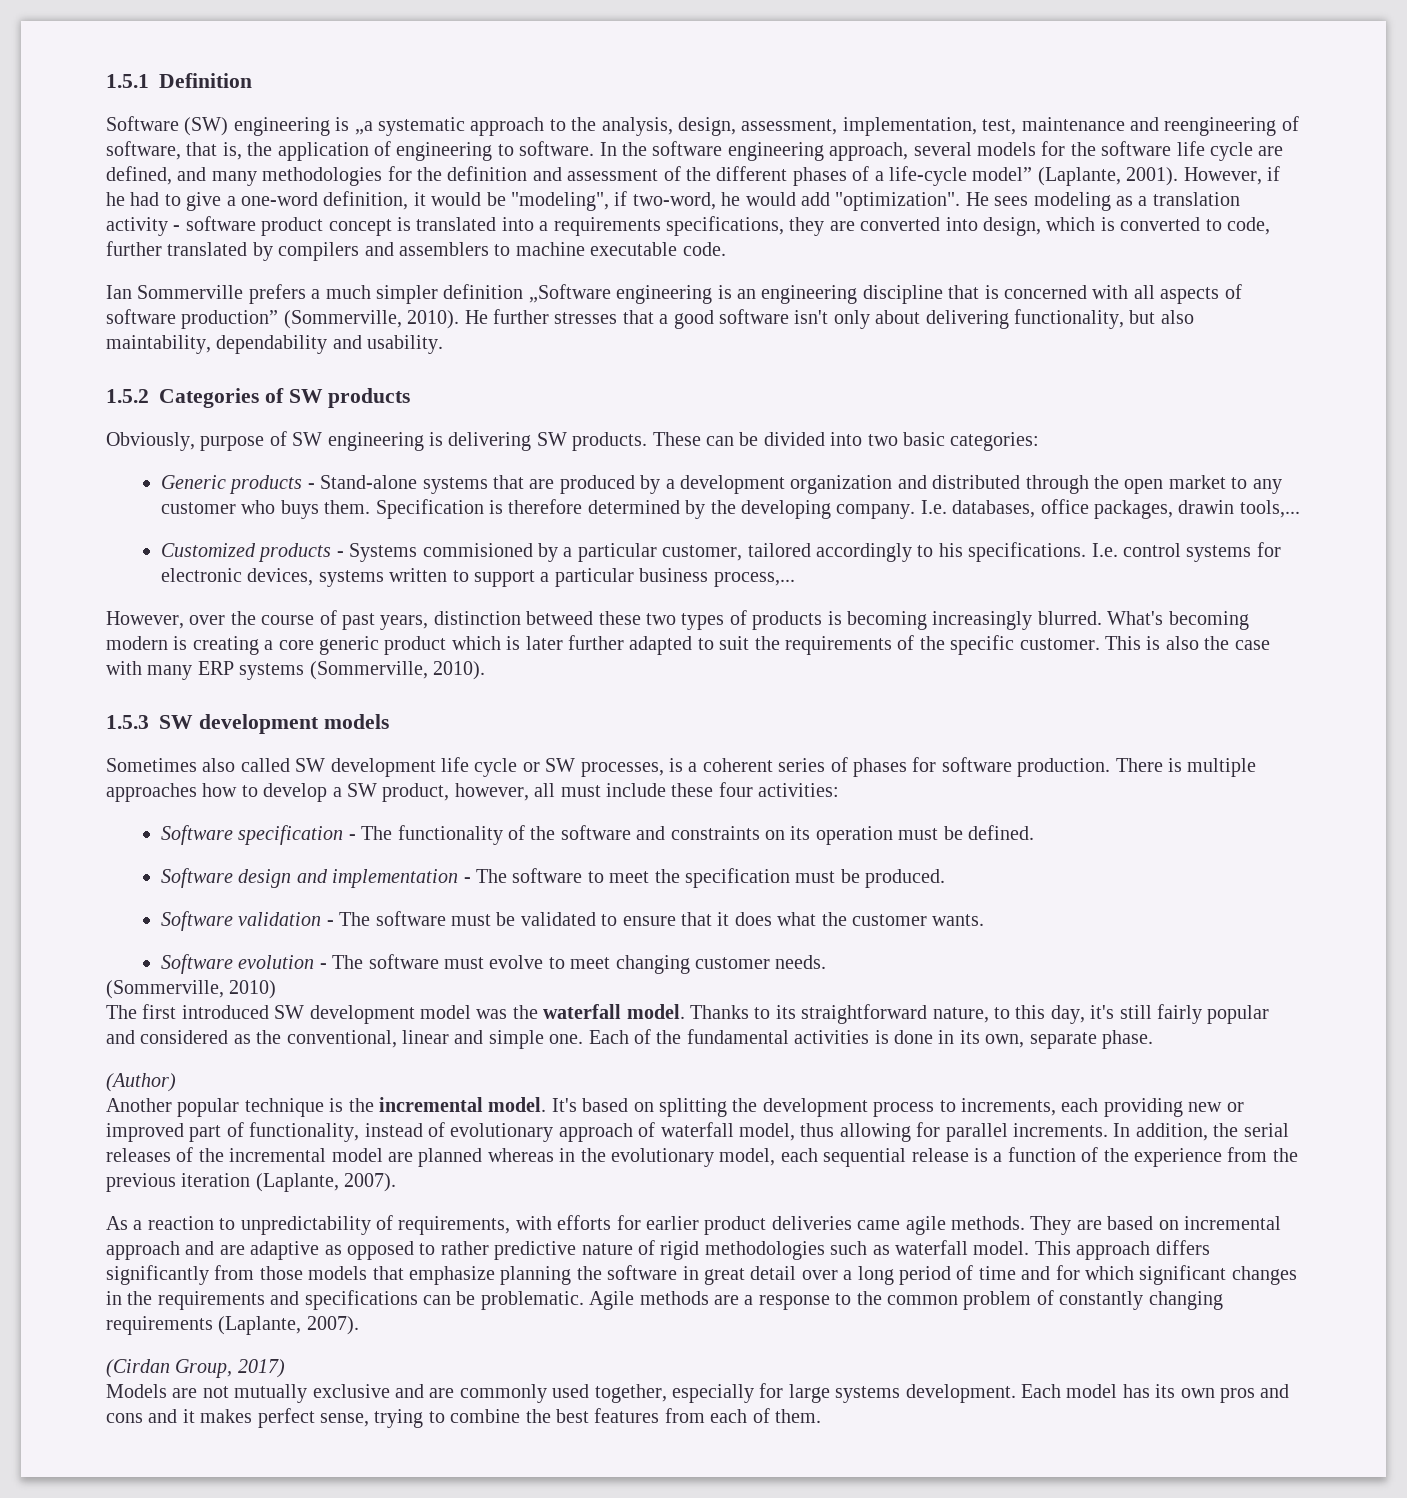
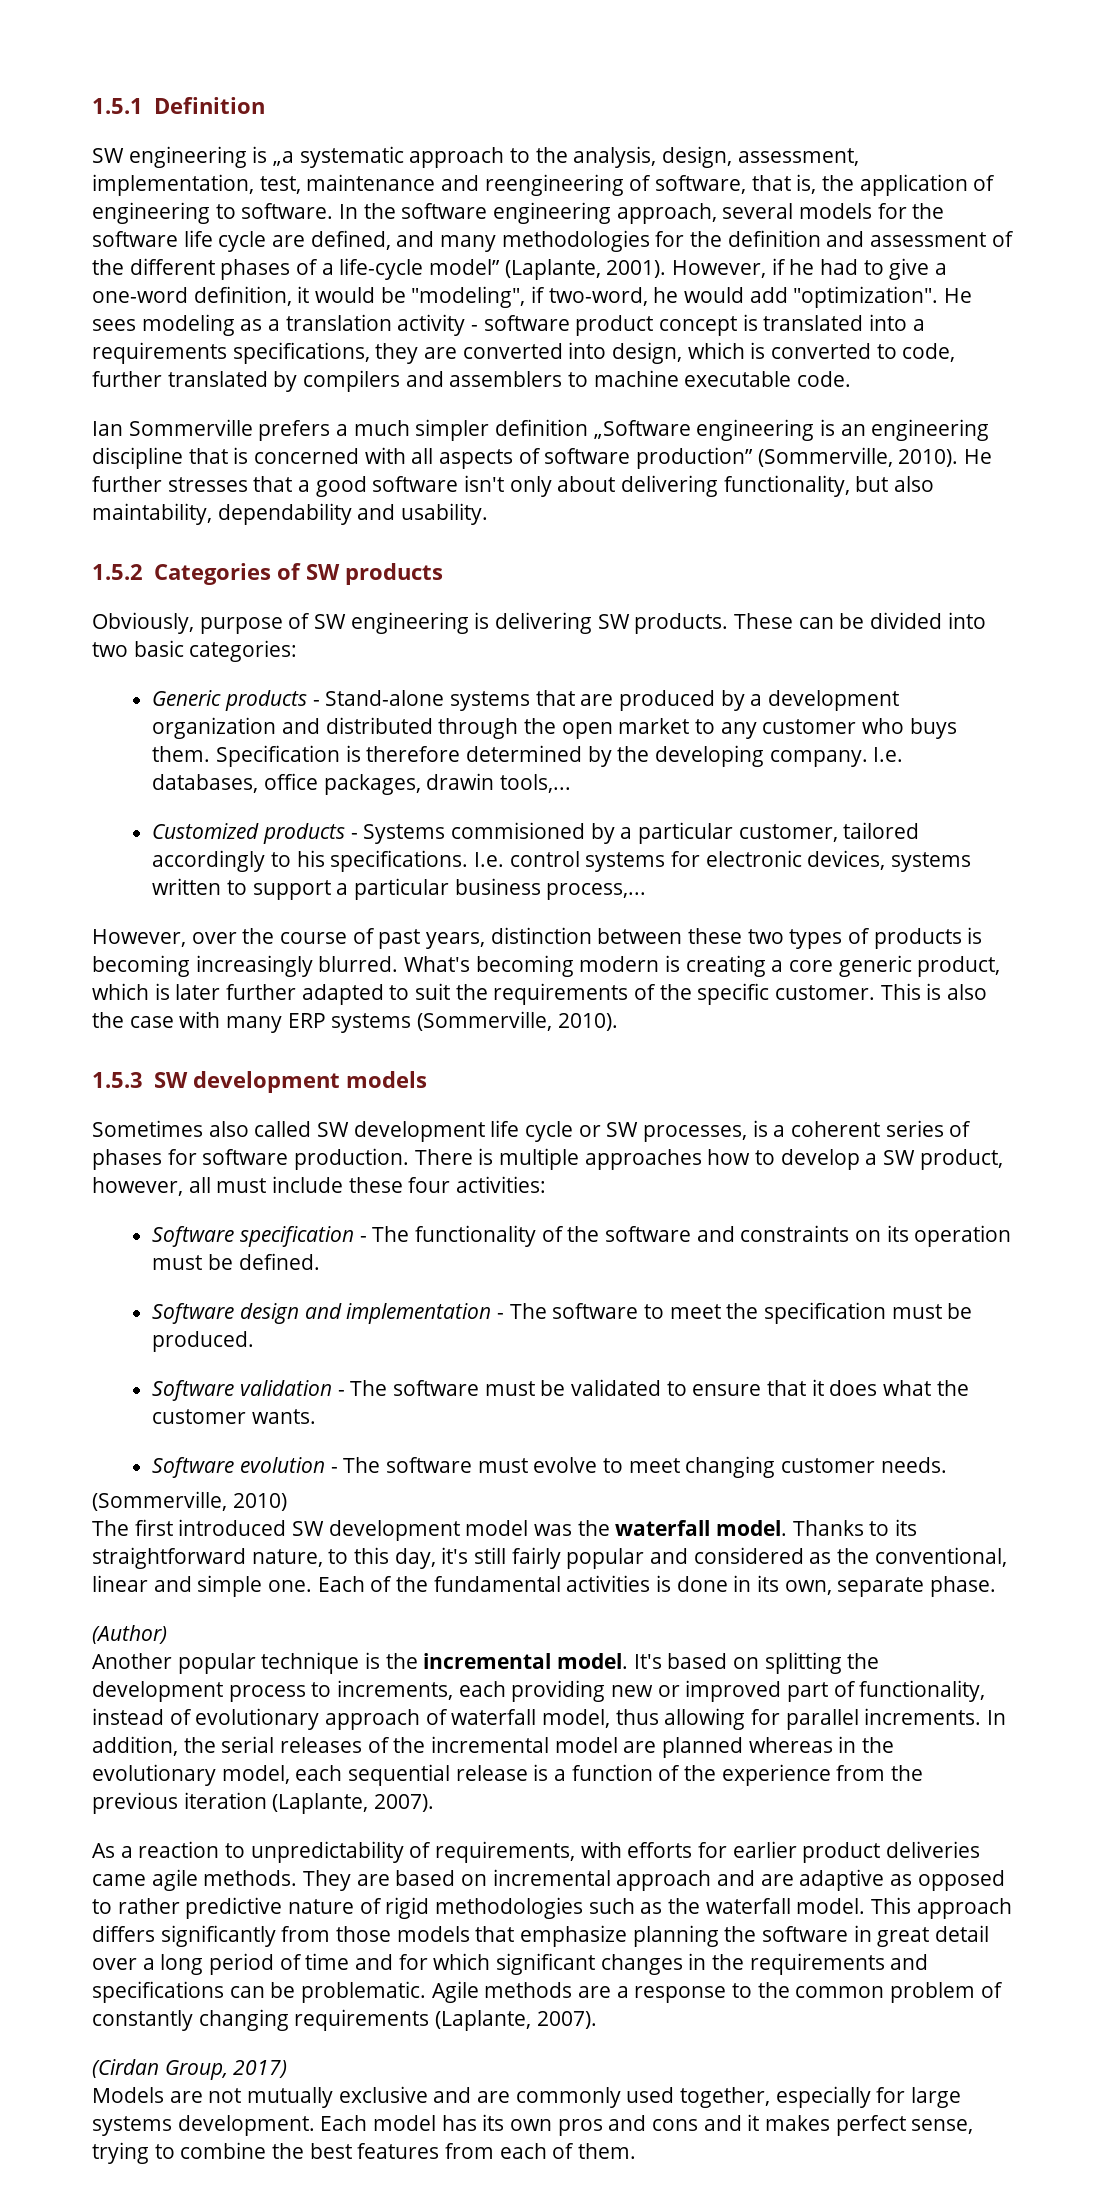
[106,116,229,136] Software (SW) -> [92,148,124,163] SW
[526,611,594,625] betweed -> [597,928,683,944] between
[384,636,447,655] product -> [917,956,1001,977] product,
(890, 1250) none -> [668,1898,701,1914] the

